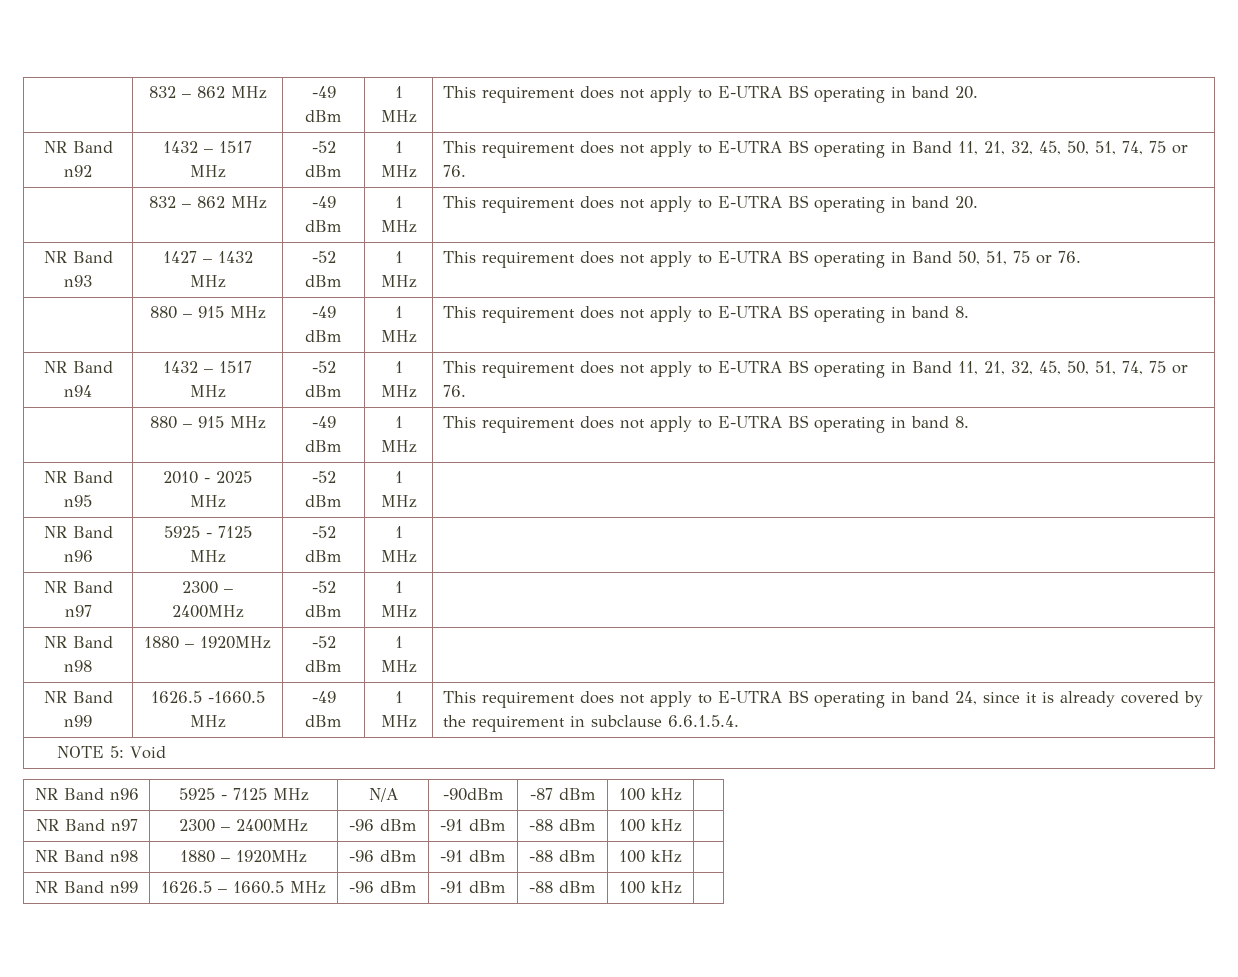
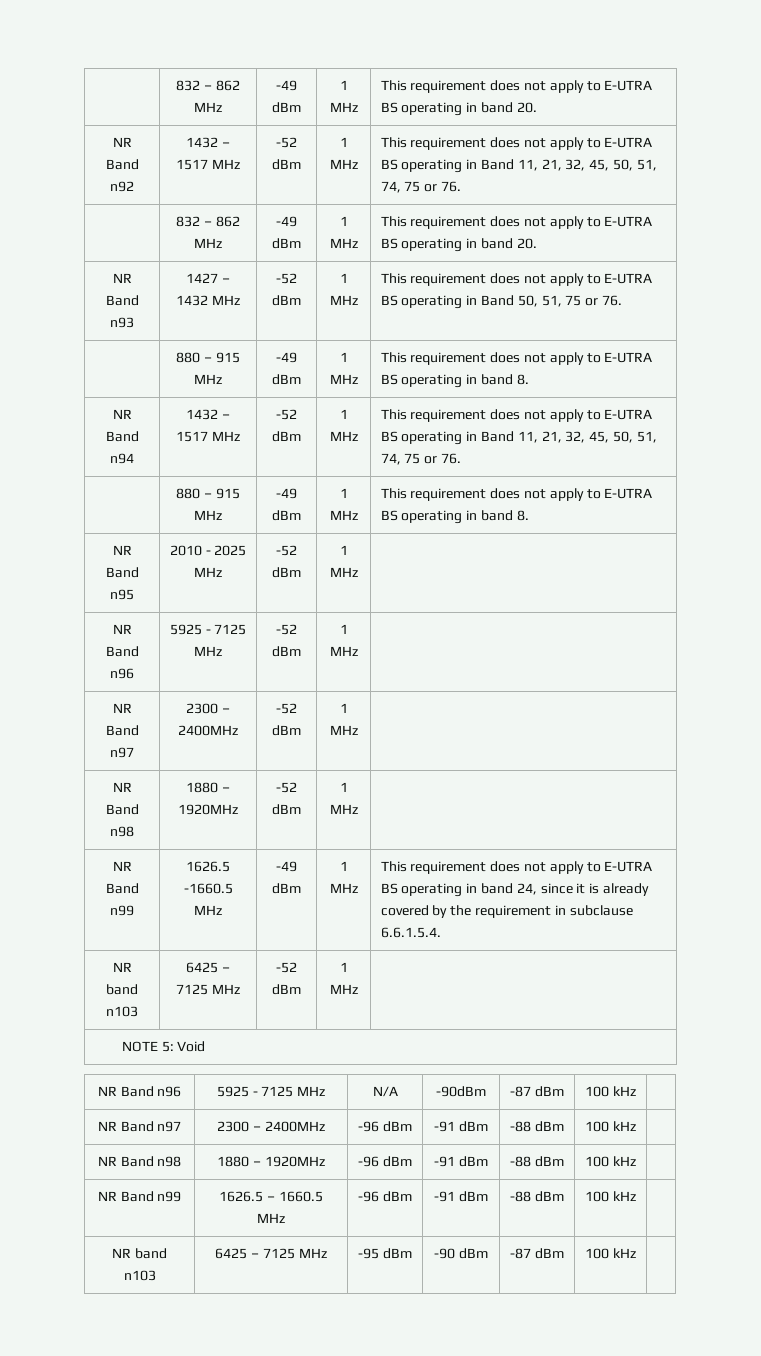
(740, 721) none -> [112,962,132,972] [106,984,138,995] [106,1006,138,1017] [186,962,230,973] [176,984,240,995] [276,962,297,973] [272,984,301,995] [339,962,348,972] [329,984,358,994] // NR band n103 | 6425 – 7125 MHz | -52 dBm | 1 MHz |
(682, 887) none -> [112,1248,167,1259] [123,1270,156,1281] [215,1248,327,1259] [358,1248,412,1259] [434,1248,488,1259] [510,1248,564,1259] [585,1248,636,1259] // NR band n103 | 6425 – 7125 MHz | -95 dBm | -90 dBm | -87 dBm | 100 kHz |

